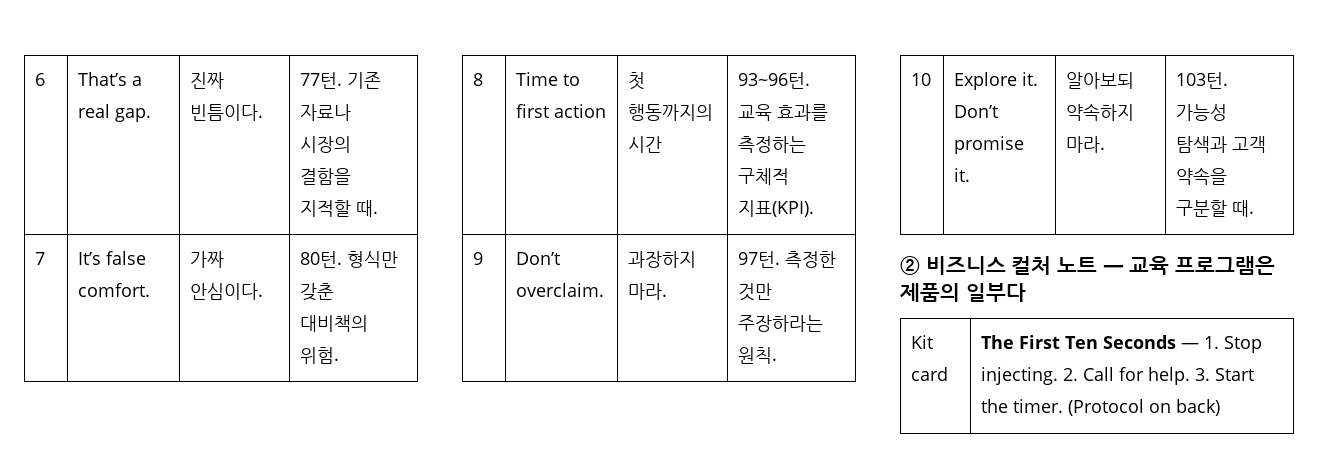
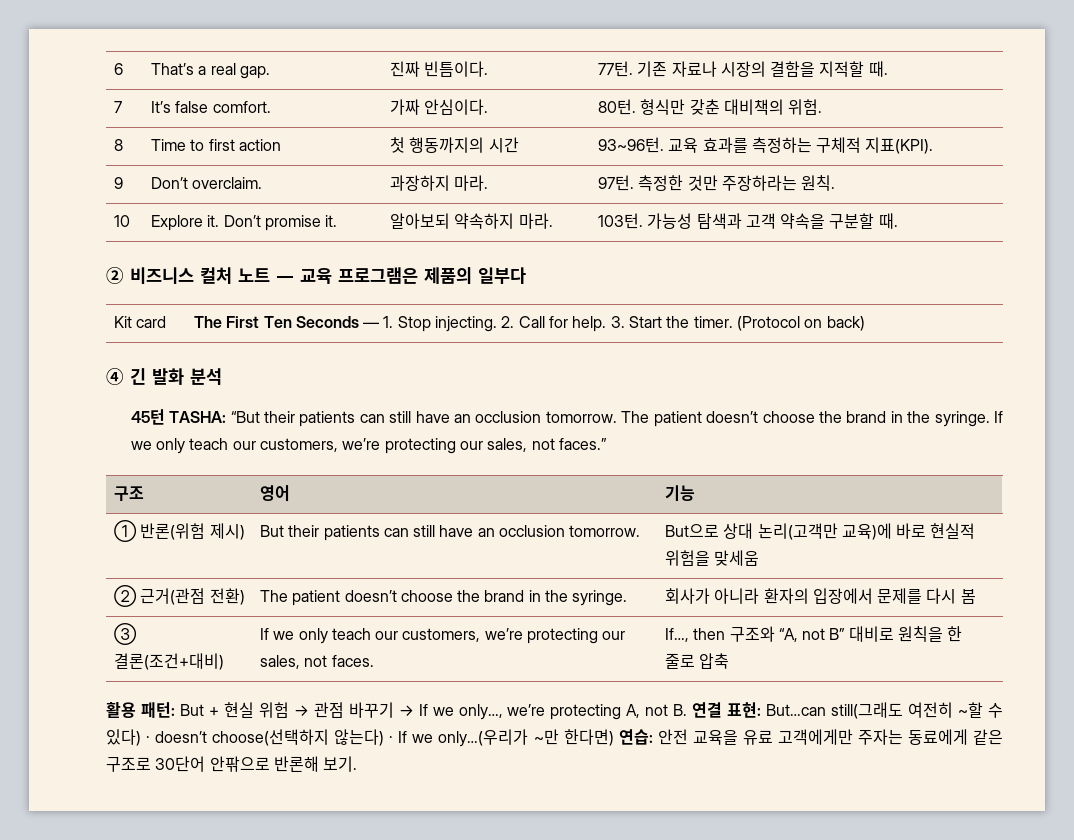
(1221, 407) none -> [106,368,222,385] [130,409,1003,427] [130,438,607,454] [113,486,144,501] [259,485,290,502] [664,485,695,501] [113,520,245,542] [259,525,641,541] [664,523,976,540] [664,550,760,566] [113,585,245,607] [259,590,628,606] [664,588,976,604] [113,623,137,645] [113,653,224,670] [259,628,626,644] [259,655,374,669] [664,626,963,642] [664,653,730,669] [106,702,1004,720] [106,729,1003,747] [106,756,358,772] // ④ 긴 발화 분석 // 45턴 TASHA: “But their patients can still have an occlusion tomorrow. The patient doesn’t choose the brand in the syringe. If we only teach our customers, we’re protecting our sales, not faces.” // 구조 | 영어 | 기능 // ① 반론(위험 제시) | But their patients can still have an occlusion tomorrow. | But으로 상대 논리(고객만 교육)에 바로 현실적 위험을 맞세움 // ② 근거(관점 전환) | The patient doesn’t choose the brand in the syringe. | 회사가 아니라 환자의 입장에서 문제를 다시 봄 // ③ 결론(조건+대비) | If we only teach our customers, we’re protecting our sales, not faces. | If…, then 구조와 “A, not B” 대비로 원칙을 한 줄로 압축 // 활용 패턴: But + 현실 위험 → 관점 바꾸기 → If we only…, we’re protecting A, not B. 연결 표현: But…can still(그래도 여전히 ~할 수 있다) · doesn’t choose(선택하지 않는다) · If we only…(우리가 ~만 한다면) 연습: 안전 교육을 유료 고객에게만 주자는 동료에게 같은 구조로 30단어 안팎으로 반론해 보기.

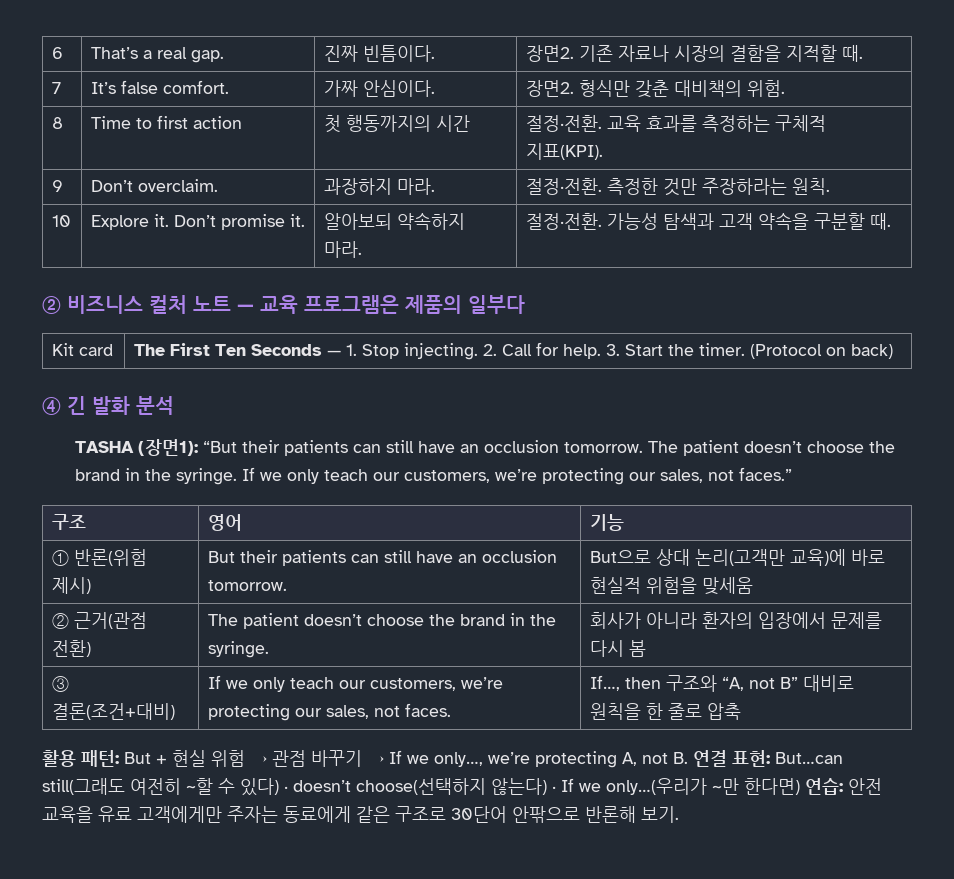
[597,61,633,77] 77턴. -> [525,45,574,62] 장면2.
[597,99,636,115] 80턴. -> [525,80,574,97] 장면2.
[597,137,664,153] 93~96턴. -> [525,115,602,132] 절정·전환.
[597,175,634,191] 97턴. -> [525,178,602,195] 절정·전환.
[597,213,643,229] 103턴. -> [525,213,602,230] 절정·전환.
[130,409,227,425] 45턴 TASHA: -> [74,439,198,456] TASHA (장면1):

